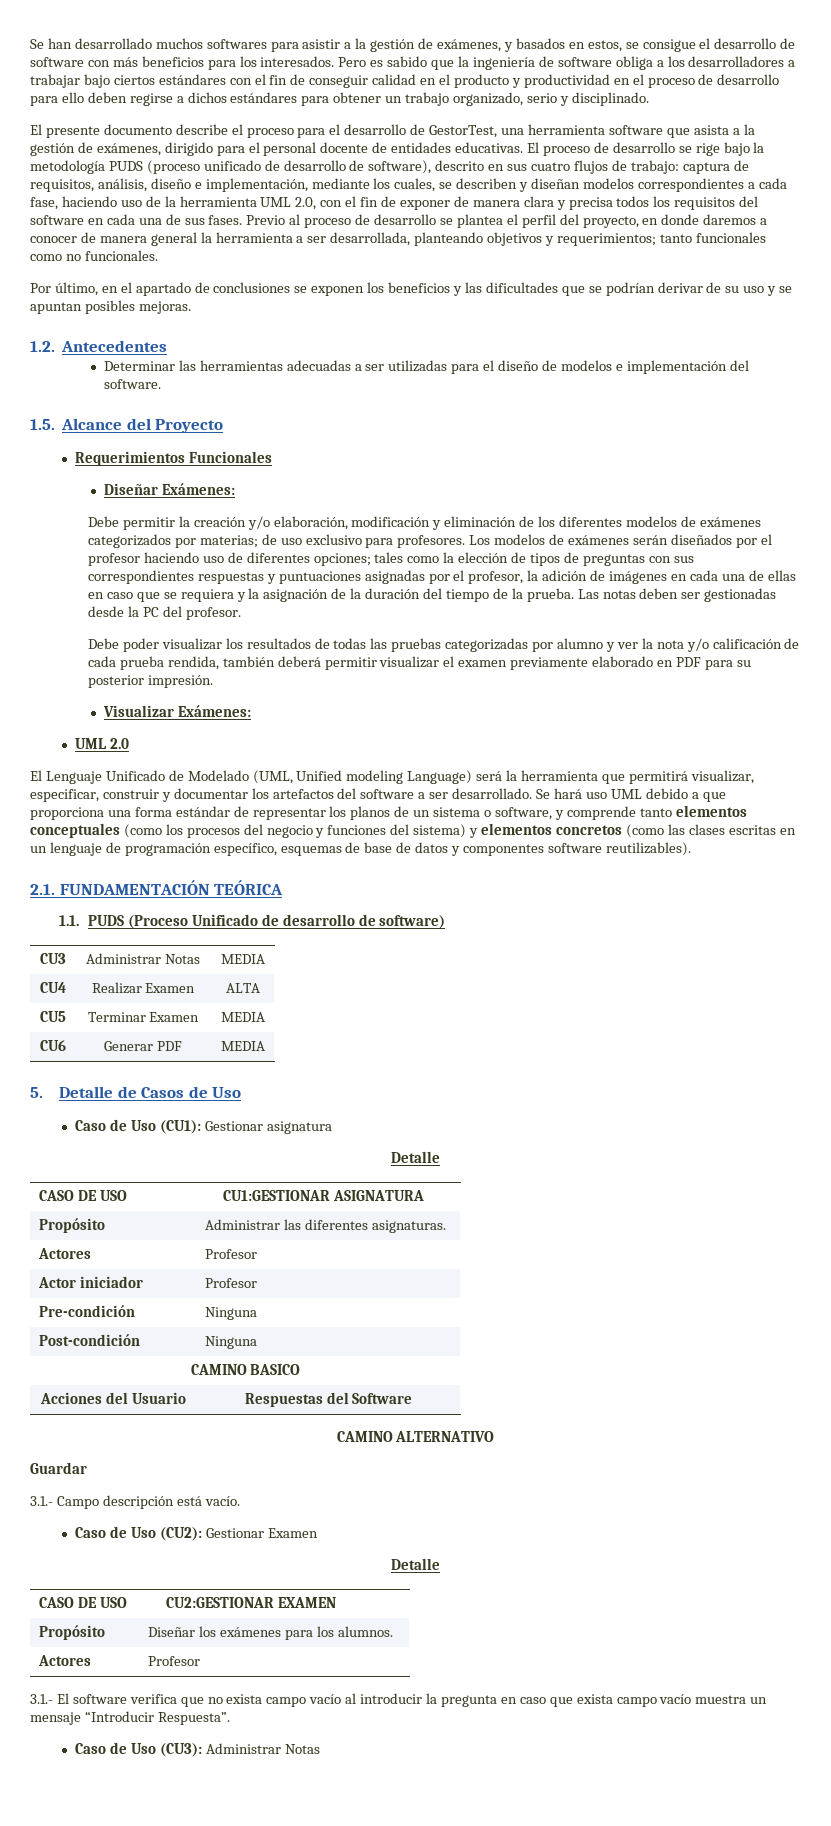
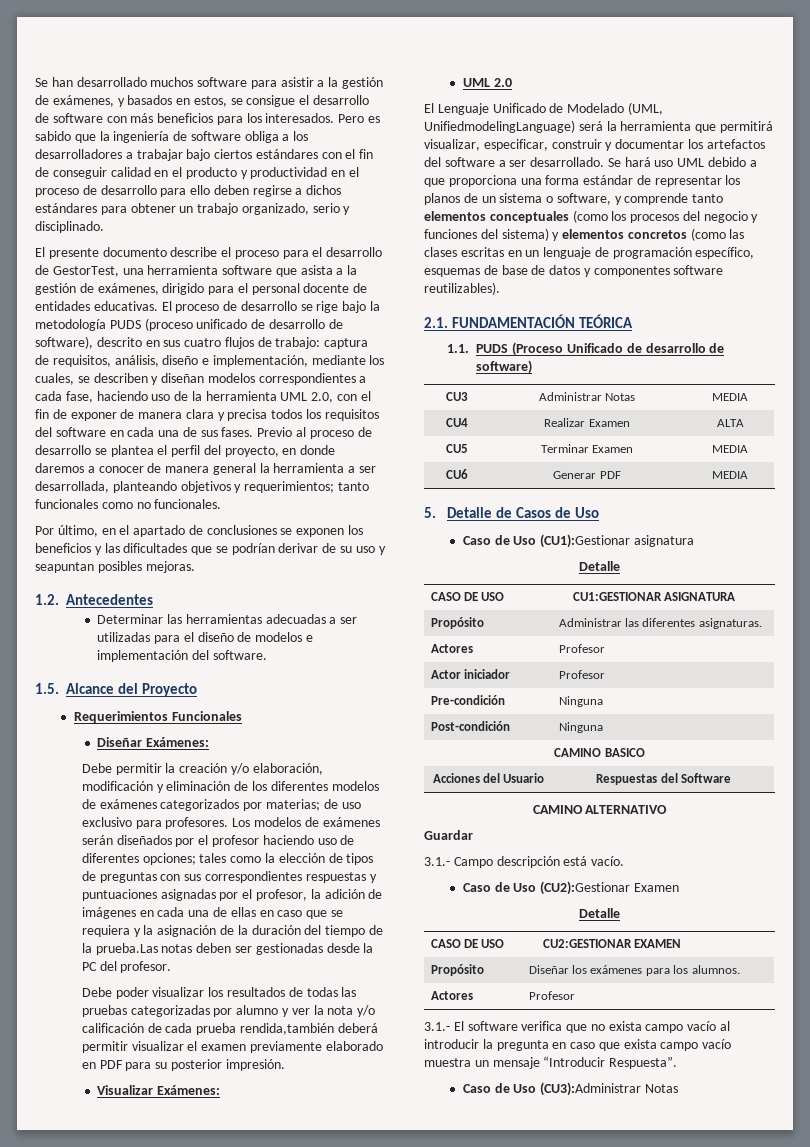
[206,39,267,49] softwares -> [197,77,248,87] software
[779,286,793,293] [30,302,82,314] se apuntan -> [35,562,94,573] seapuntan
[526,588,599,602] prueba. Las -> [95,943,158,955] prueba.Las
[167,656,275,670] rendida, también -> [239,1023,334,1035] rendida,también
[296,770,473,784] Unified modeling Language) -> [424,120,575,133] UnifiedmodelingLanguage)
[159,1120,263,1134] (CU1): Gestionar -> [540,534,631,548] (CU1):Gestionar
[159,1527,264,1541] (CU2): Gestionar -> [540,881,631,895] (CU2):Gestionar
[159,1743,281,1757] (CU3): Administrar -> [540,1082,642,1096] (CU3):Administrar

